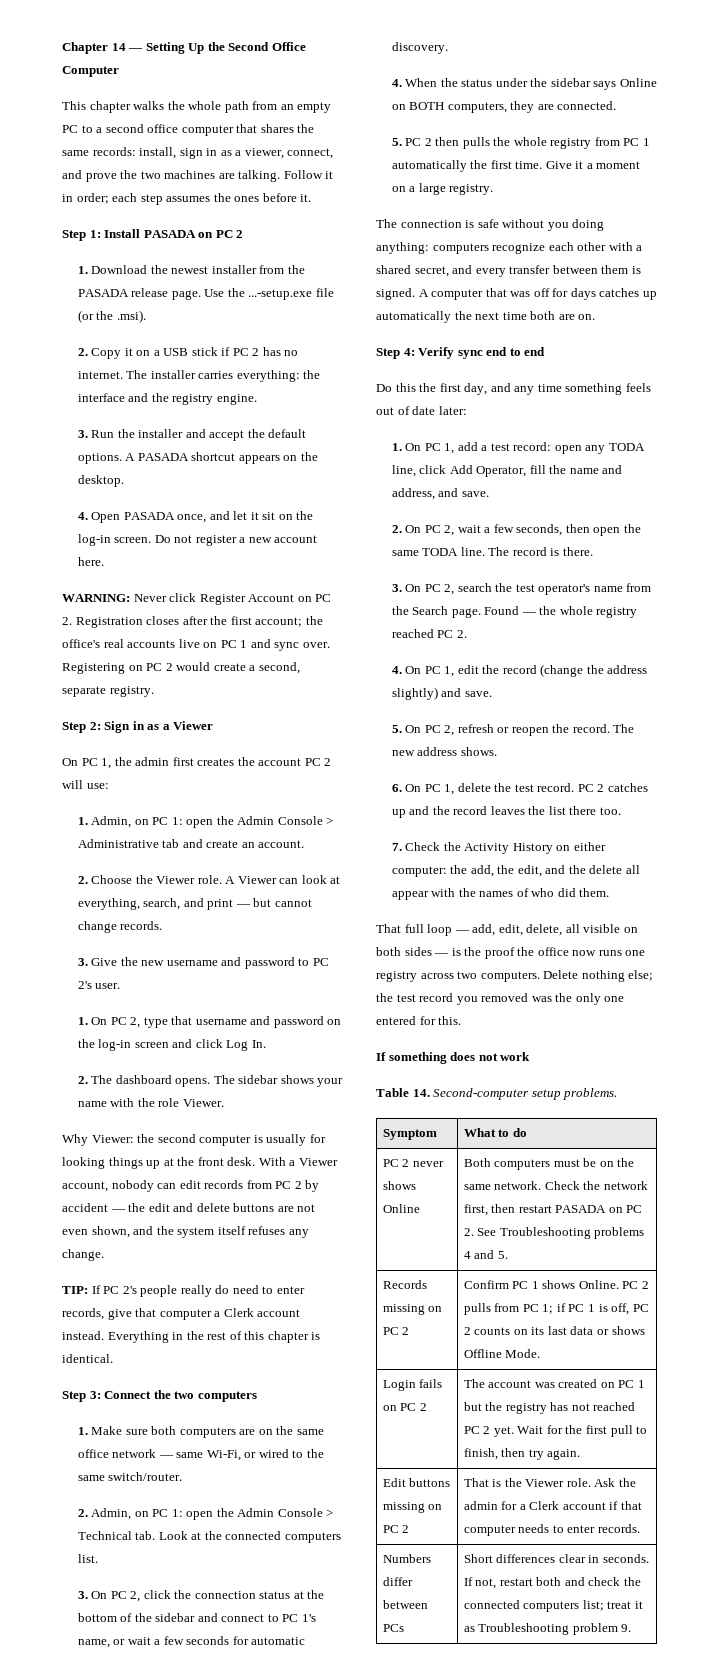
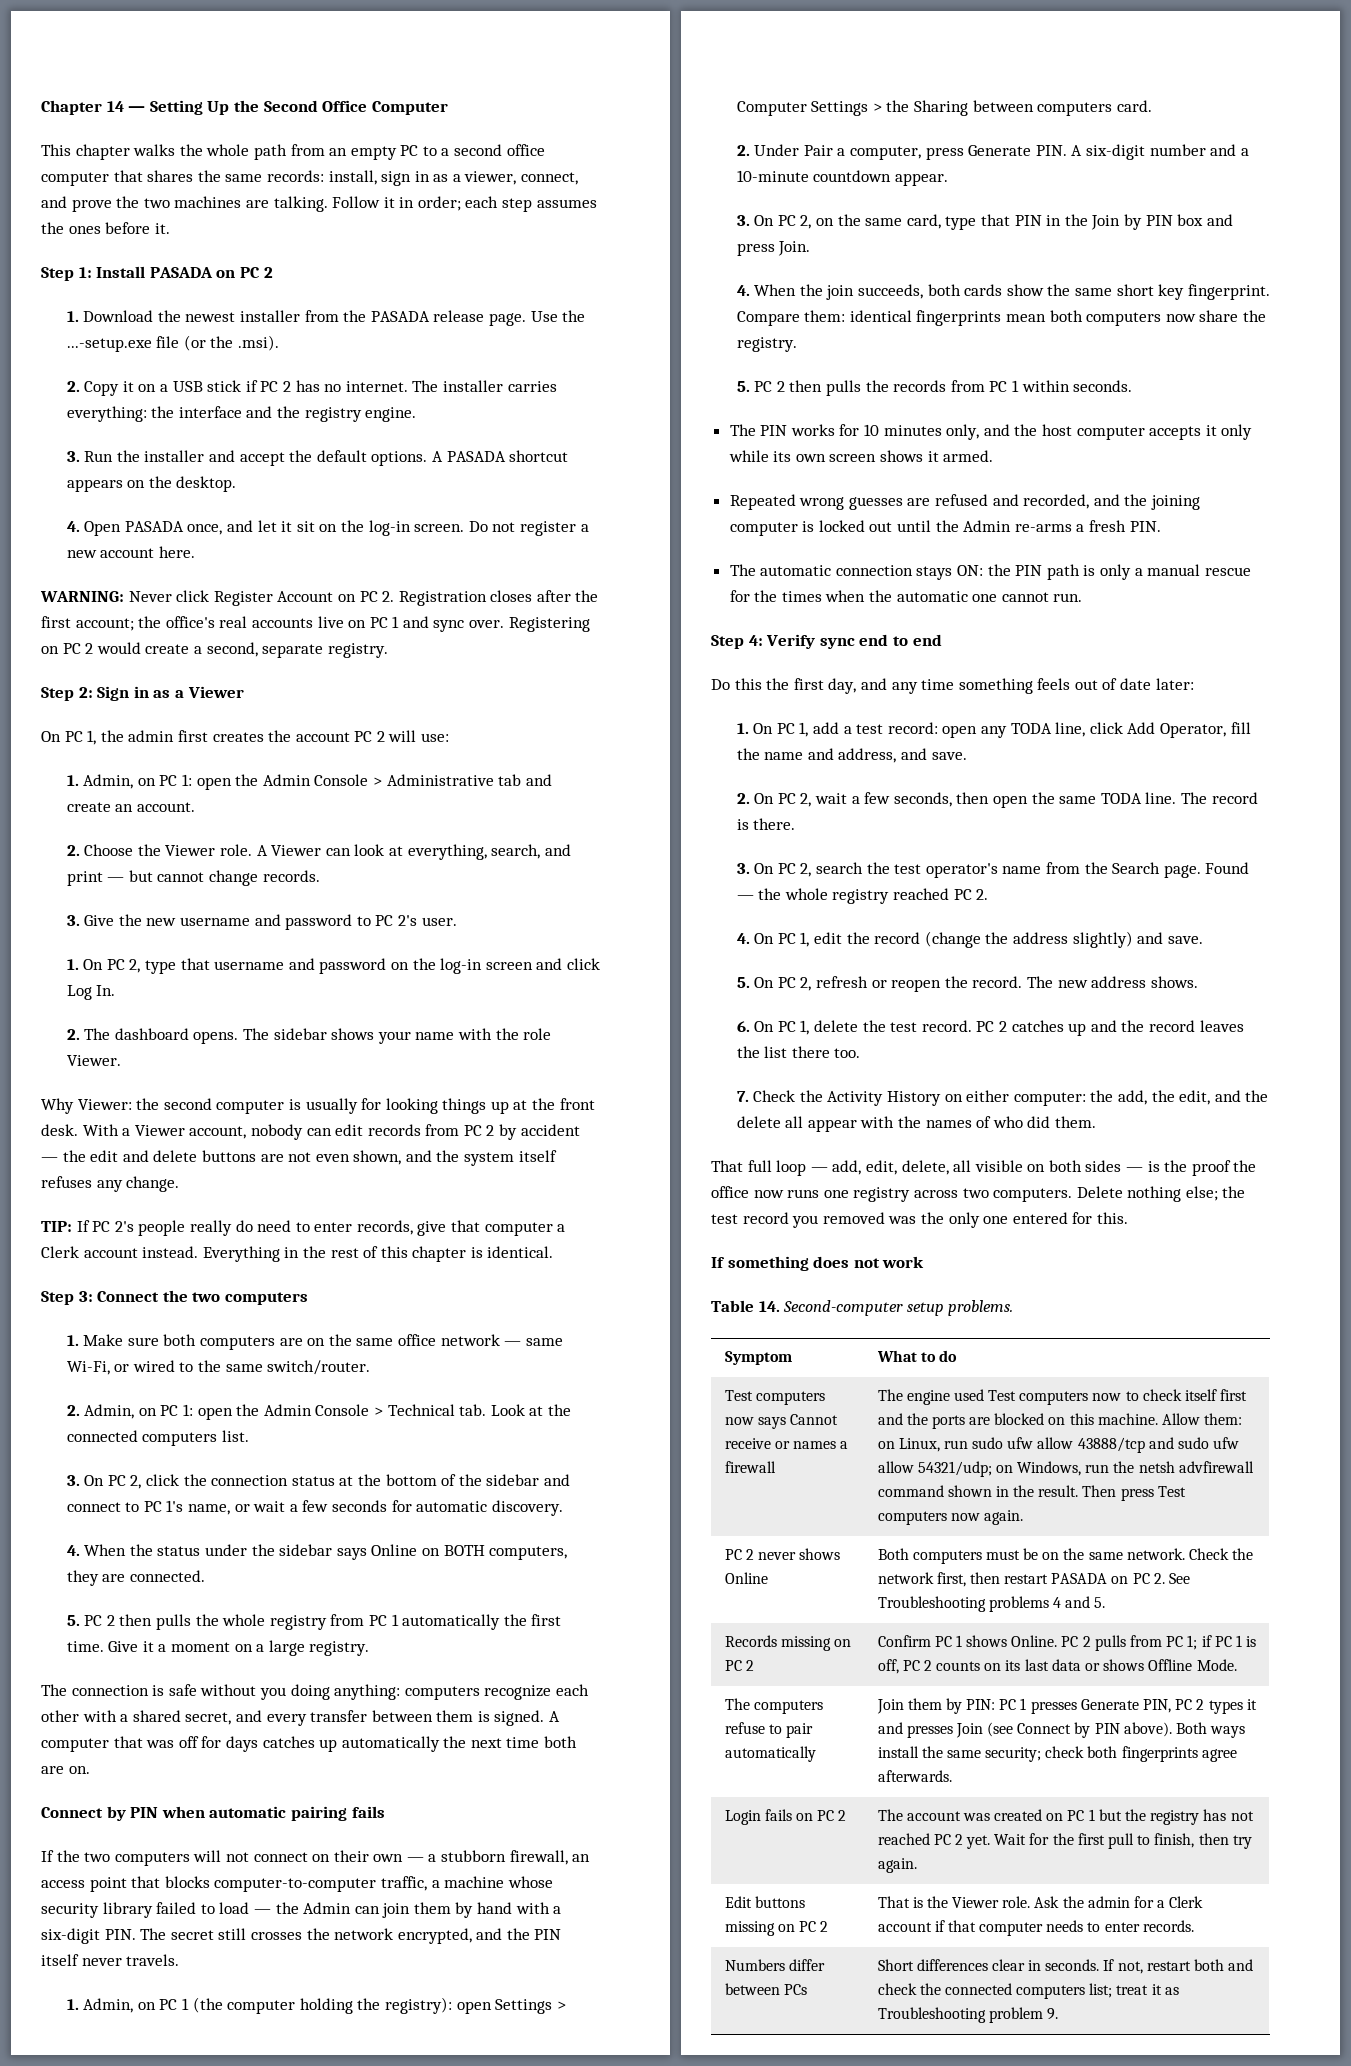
(596, 317) none -> [41,1806,385,1821] [41,1850,591,1866] [41,1876,553,1892] [41,1902,562,1918] [41,1928,562,1944] [41,1954,180,1966] [66,1997,566,2014] [736,100,1152,116] [736,144,1249,160] [736,170,948,186] [736,214,1233,230] [736,241,811,256] [736,284,1270,300] [736,310,1267,326] [736,337,797,352] [736,380,1133,396] [729,424,1253,440] [728,450,994,462] [729,494,1201,510] [729,520,1161,536] [729,564,1251,580] [729,590,1083,602] // Connect by PIN when automatic pairing fails // If the two computers will not connect on their own — a stubborn firewall, an access point that blocks computer-to-computer traffic, a machine whose security library failed to load — the Admin can join them by hand with a six-digit PIN. The secret still crosses the network encrypted, and the PIN itself never travels. // 1. Admin, on PC 1 (the computer holding the registry): open Settings > Computer Settings > the Sharing between computers card. // 2. Under Pair a computer, press Generate PIN. A six-digit number and a 10-minute countdown appear. // 3. On PC 2, on the same card, type that PIN in the Join by PIN box and press Join. // 4. When the join succeeds, both cards show the same short key fingerprint. Compare them: identical fingerprints mean both computers now share the registry. // 5. PC 2 then pulls the records from PC 1 within seconds. // The PIN works for 10 minutes only, and the host computer accepts it only while its own screen shows it armed. // Repeated wrong guesses are refused and recorded, and the joining computer is locked out until the Admin re-arms a fresh PIN. // The automatic connection stays ON: the PIN path is only a manual rescue for the times when the automatic one cannot run.
(527, 1132) none -> [724,1390,825,1405] [724,1414,838,1429] [724,1438,849,1449] [724,1461,776,1473] [877,1389,1248,1405] [877,1413,1243,1429] [877,1437,1240,1453] [877,1461,1254,1477] [877,1485,1186,1501] [877,1510,1023,1525] // Test computers now says Cannot receive or names a firewall | The engine used Test computers now to check itself first and the ports are blocked on this machine. Allow them: on Linux, run sudo ufw allow 43888/tcp and sudo ufw allow 54321/udp; on Windows, run the netsh advfirewall command shown in the result. Then press Test computers now again.
(541, 1353) none -> [724,1698,823,1714] [724,1722,813,1738] [724,1746,816,1762] [876,1698,1257,1714] [877,1722,1246,1738] [877,1746,1237,1762] [877,1770,952,1782] // The computers refuse to pair automatically | Join them by PIN: PC 1 presses Generate PIN, PC 2 types it and presses Join (see Connect by PIN above). Both ways install the same security; check both fingerprints agree afterwards.

